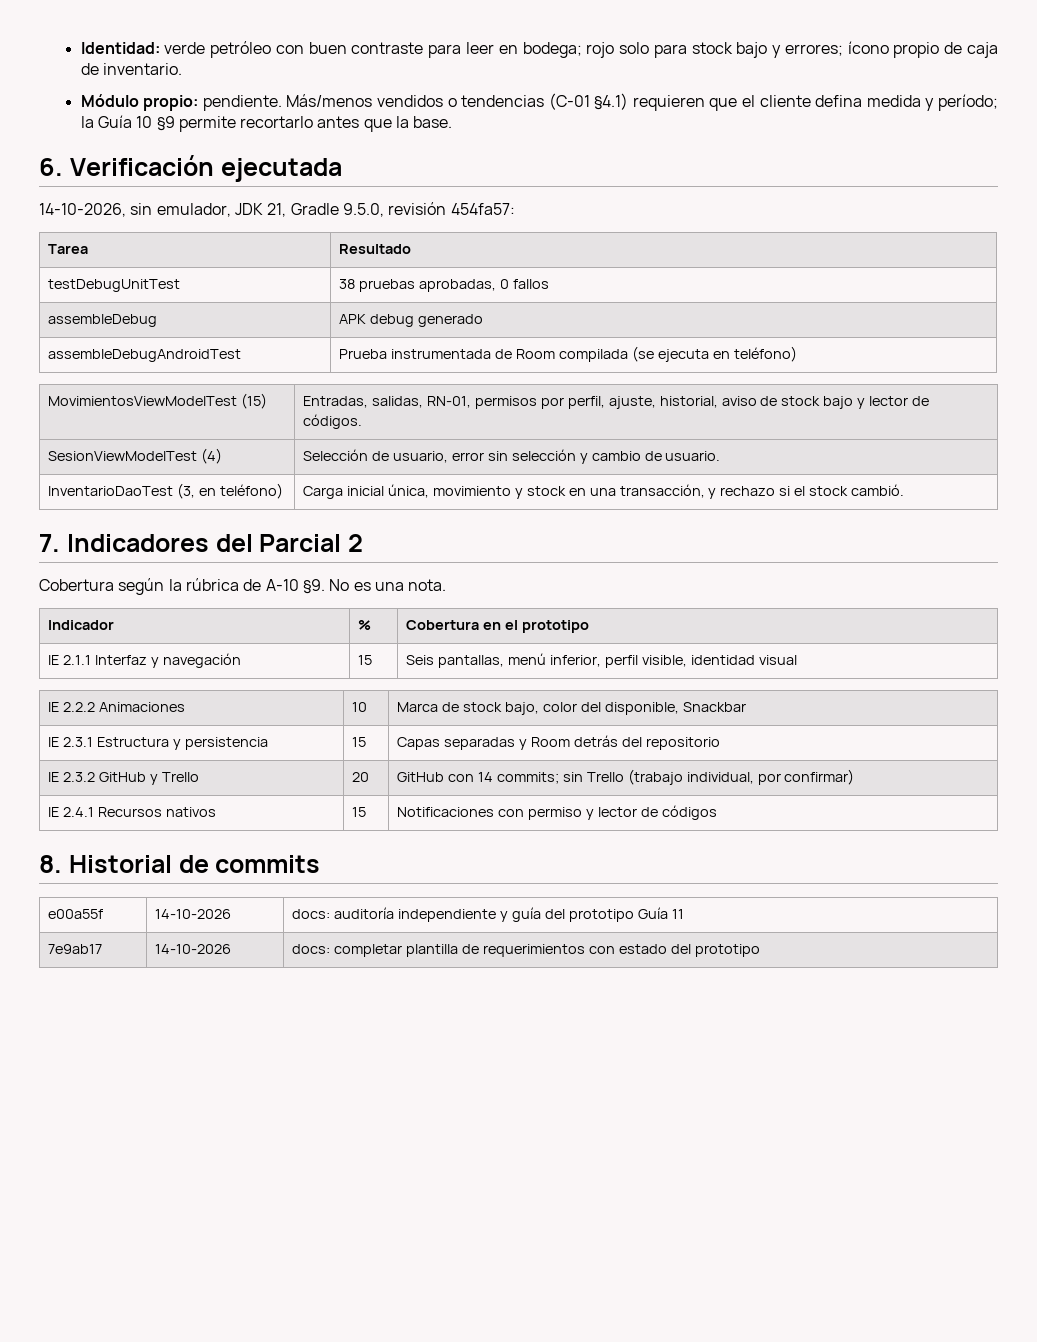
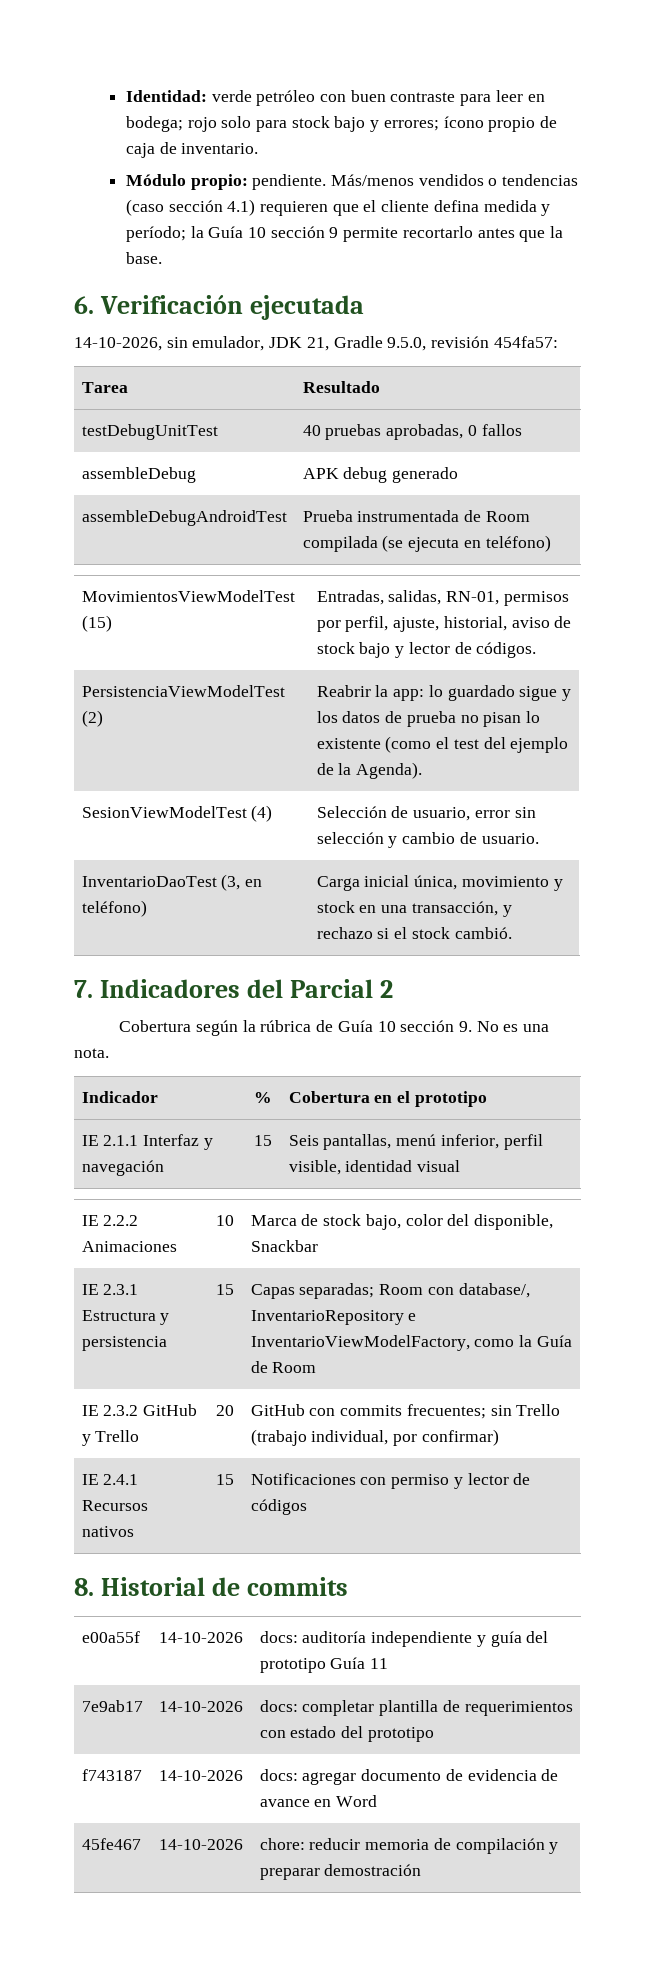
[548,93,629,110] (C-01 §4.1) -> [125,199,256,216] (caso sección 4.1)
[156,116,175,131] §9 -> [270,226,339,238] sección 9
[339,279,356,289] 38 -> [302,425,321,436] 40
(363, 421) none -> [81,685,285,697] [81,710,103,727] [316,685,572,701] [316,711,541,727] [316,736,569,753] [316,762,423,779] // PersistenciaViewModelTest (2) | Reabrir la app: lo guardado sigue y los datos de prueba no pisan lo existente (como el test del ejemplo de la Agenda).
[265,579,325,594] A-10 §9. -> [337,1020,472,1032] Guía 10 sección 9.
[444,735,720,750] separadas y Room detrás del repositorio -> [299,1283,530,1299] [250,1310,417,1325] [250,1335,572,1351] [250,1361,317,1373] separadas; Room con database/, InventarioRepository e InventarioViewModelFactory, como la Guía de Room
[478,772,559,784] 14 commits; -> [340,1404,486,1419] commits frecuentes;
(760, 950) none -> [81,1769,142,1781] [158,1770,243,1781] [259,1769,559,1785] [259,1795,378,1807] [81,1838,141,1850] [158,1839,243,1850] [259,1838,559,1854] [259,1864,422,1880] // f743187 | 14-10-2026 | docs: agregar documento de evidencia de avance en Word // 45fe467 | 14-10-2026 | chore: reducir memoria de compilación y preparar demostración

